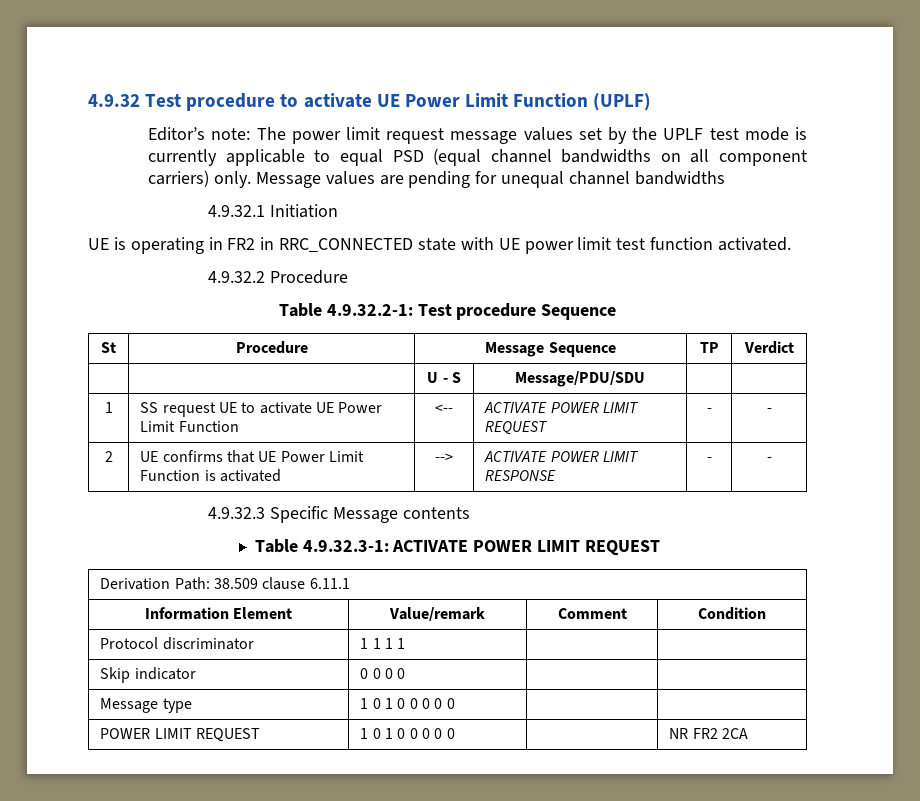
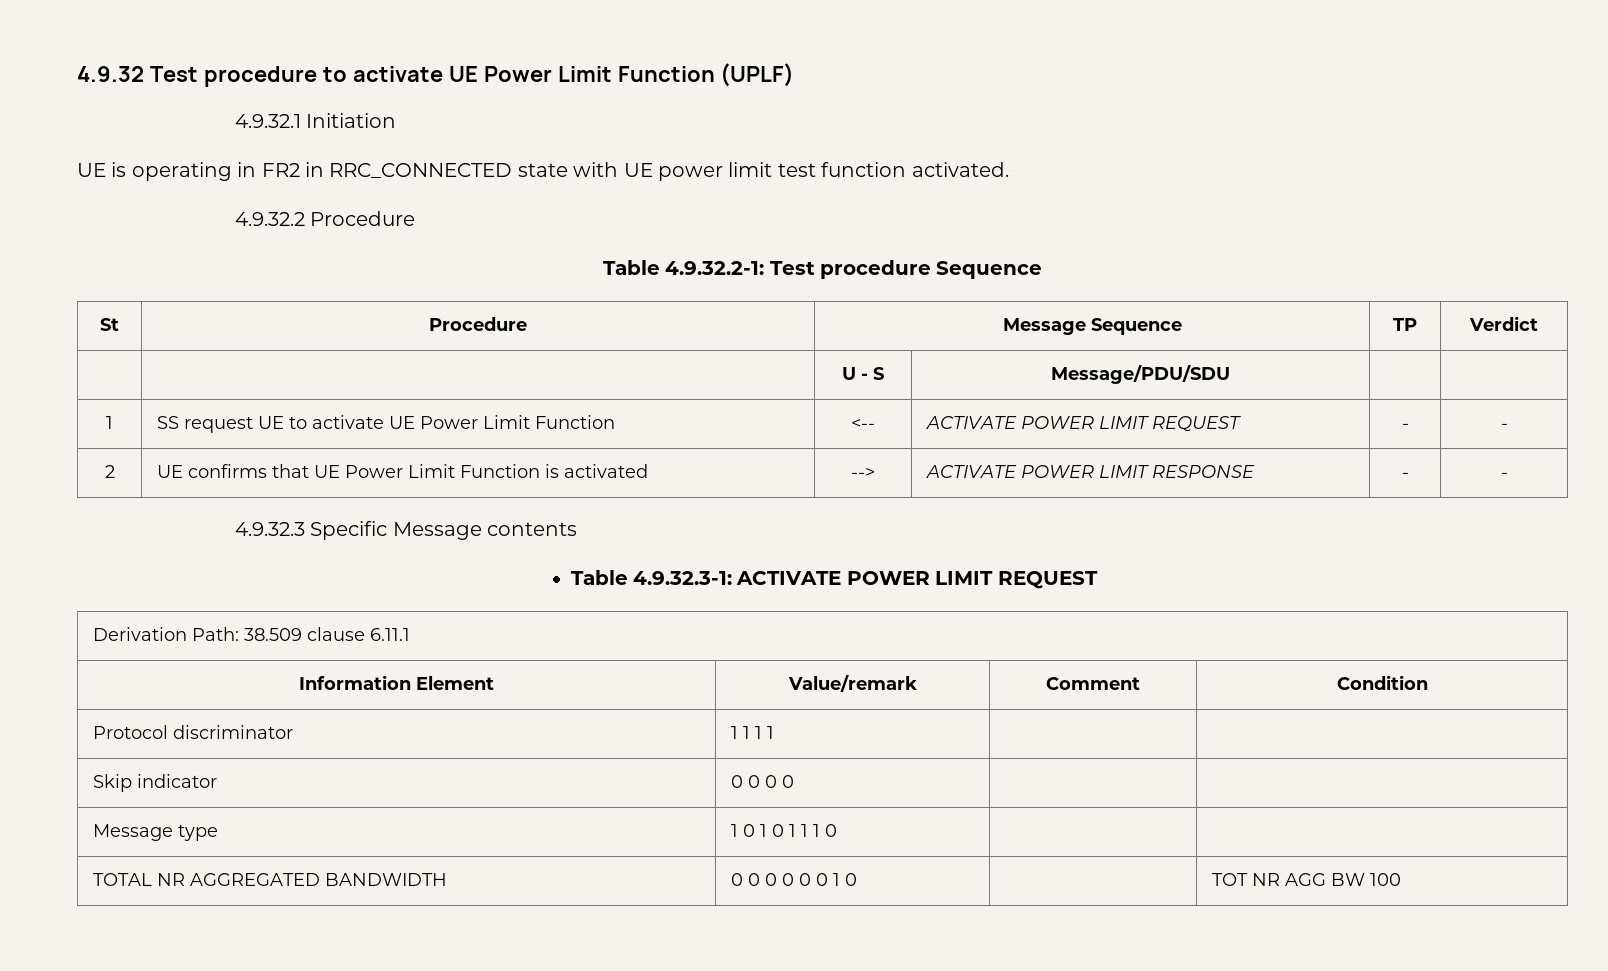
[148,127,808,144] [148,148,807,166] [148,170,725,188] // Editor’s note: The power limit request message values set by the UPLF test mode is currently applicable to equal PSD (equal channel bandwidths on all component carriers) only. Message values are pending for unequal channel bandwidths -> (795, 75) none
[409,698,455,709] [100,728,260,742] [360,728,455,739] [669,728,748,739] 0 0 0 0 | | // POWER LIMIT REQUEST | 1 0 1 0 0 0 0 0 | | NR FR2 2CA -> [788,824,837,837] [92,873,447,886] [730,873,857,886] [1211,873,1401,886] 1 1 1 0 | | // TOTAL NR AGGREGATED BANDWIDTH | 0 0 0 0 0 0 1 0 | | TOT NR AGG BW 100

